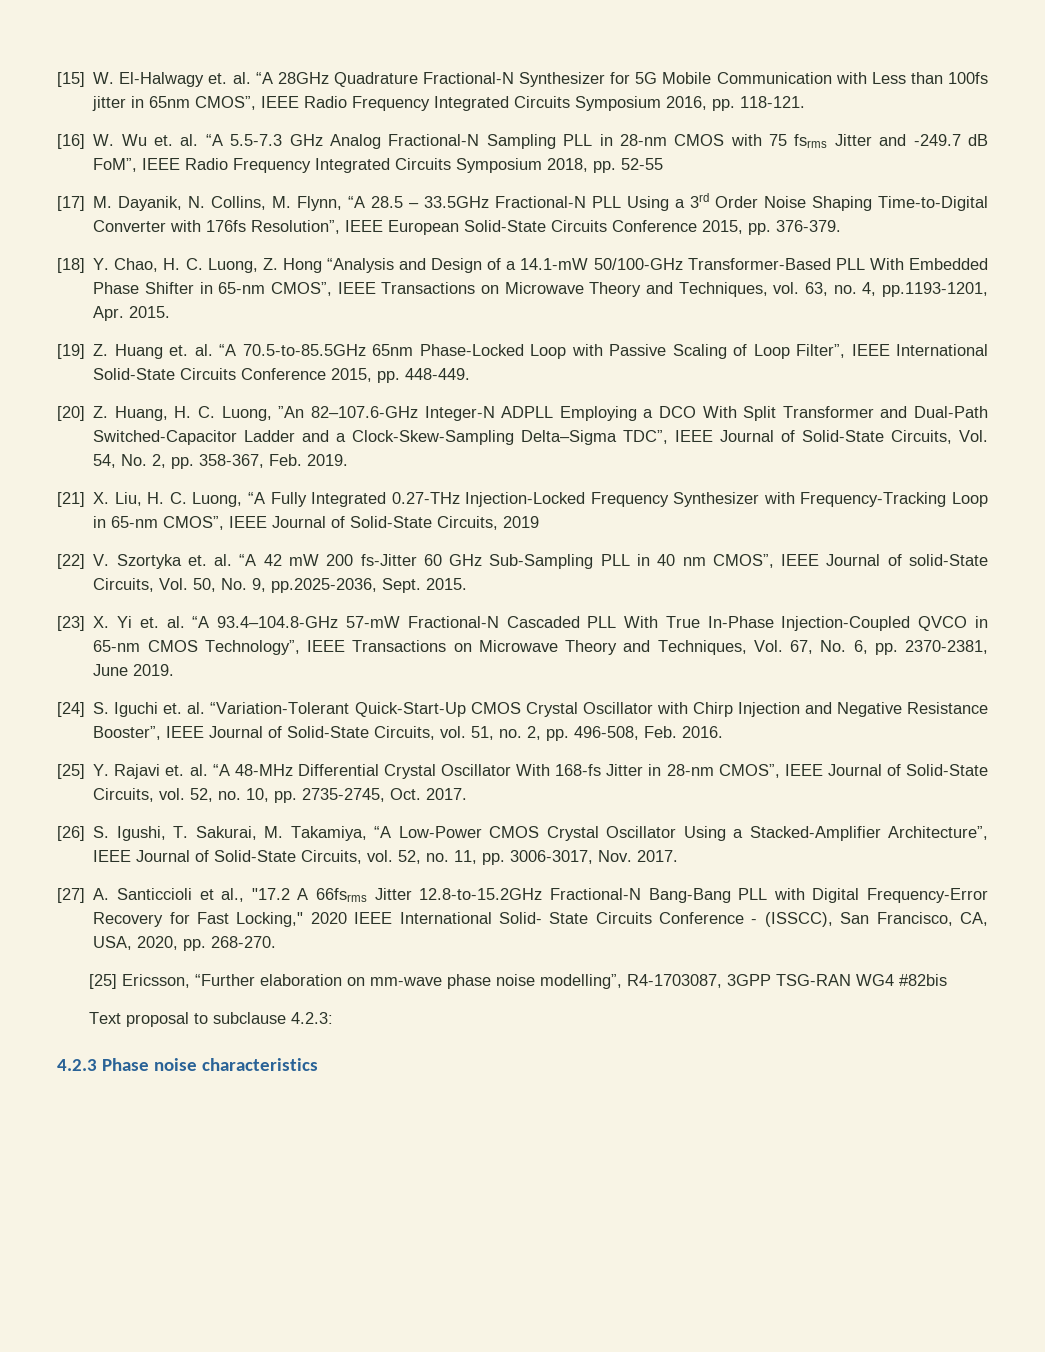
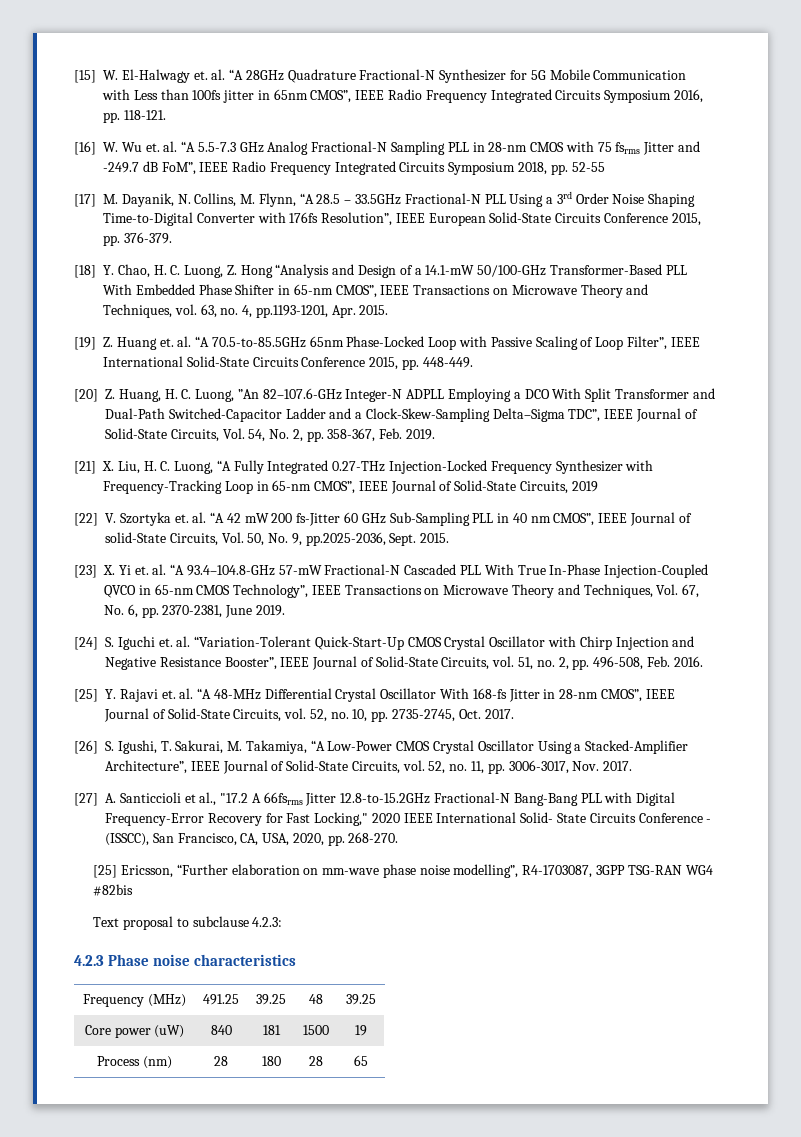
(319, 1064) none -> [83,994,186,1007] [203,994,239,1005] [256,994,286,1005] [309,994,323,1004] [346,994,376,1005] [84,1025,185,1038] [210,1025,232,1035] [262,1025,281,1035] [303,1025,329,1035] [355,1025,367,1036] [97,1056,172,1069] [214,1056,228,1066] [261,1056,281,1066] [309,1056,323,1066] [354,1055,368,1066] // Frequency (MHz) | 491.25 | 39.25 | 48 | 39.25 // Core power (uW) | 840 | 181 | 1500 | 19 // Process (nm) | 28 | 180 | 28 | 65

